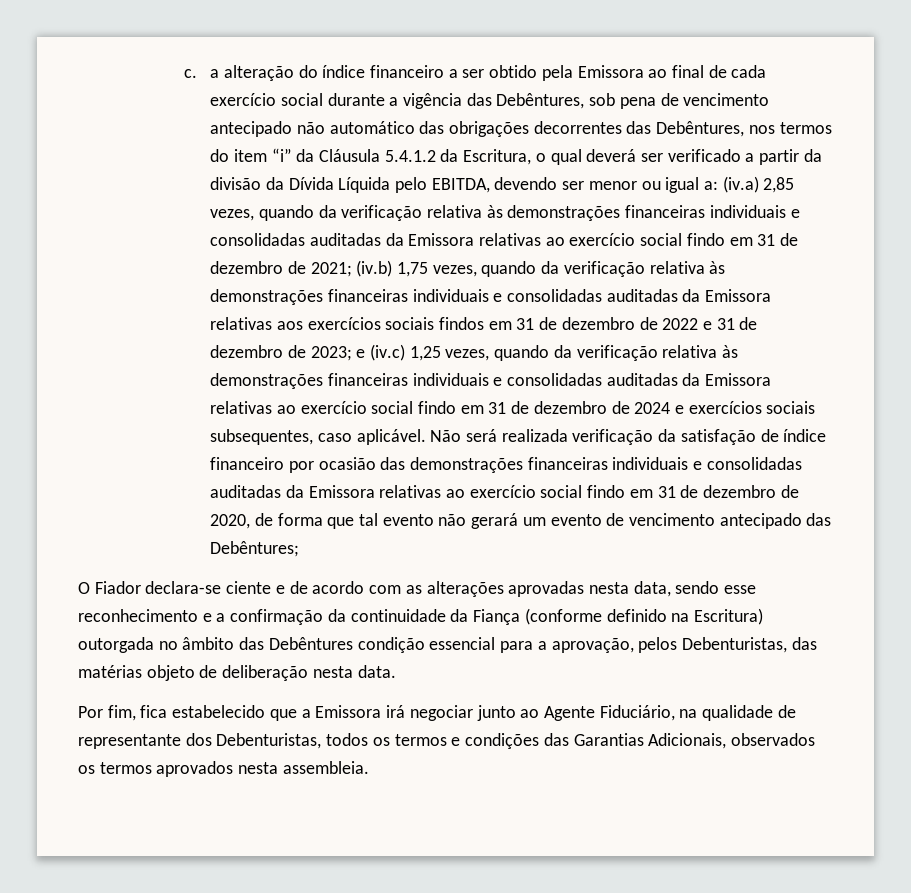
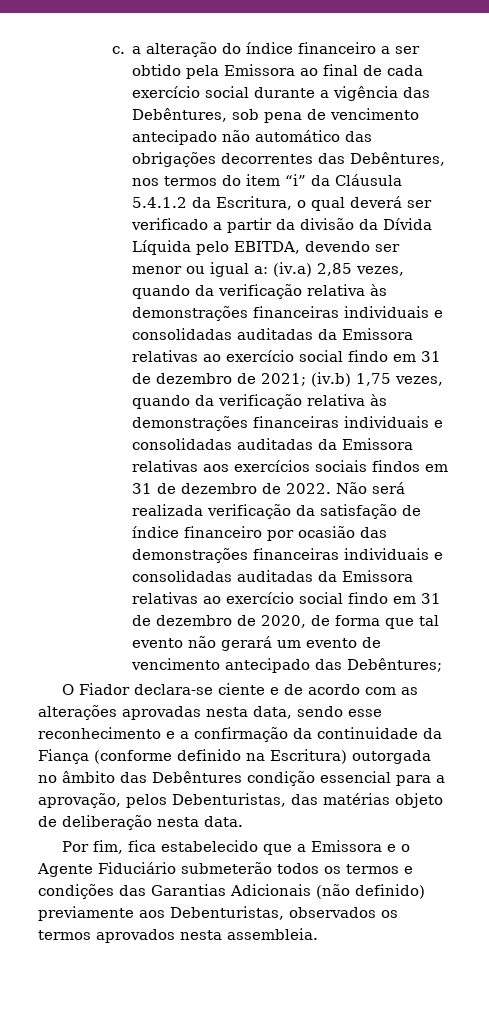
[662,317,758,330] [210,344,739,361] [210,373,772,389] [210,401,816,414] [210,429,426,445] 2022 e 31 de dezembro de 2023; e (iv.c) 1,25 vezes, quando da verificação relativa às demonstrações financeiras individuais e consolidadas auditadas da Emissora relativas ao exercício social findo em 31 de dezembro de 2024 e exercícios sociais subsequentes, caso aplicável. -> [285,483,331,494] 2022.
[386,705,796,721] [78,733,322,749] irá negociar junto ao Agente Fiduciário, na qualidade de representante dos Debenturistas, -> [386,844,410,852] [37,862,272,877] e o Agente Fiduciário submeterão
[648,733,727,749] Adicionais, -> [230,884,425,899] [38,906,284,921] Adicionais (não definido) previamente aos Debenturistas,

